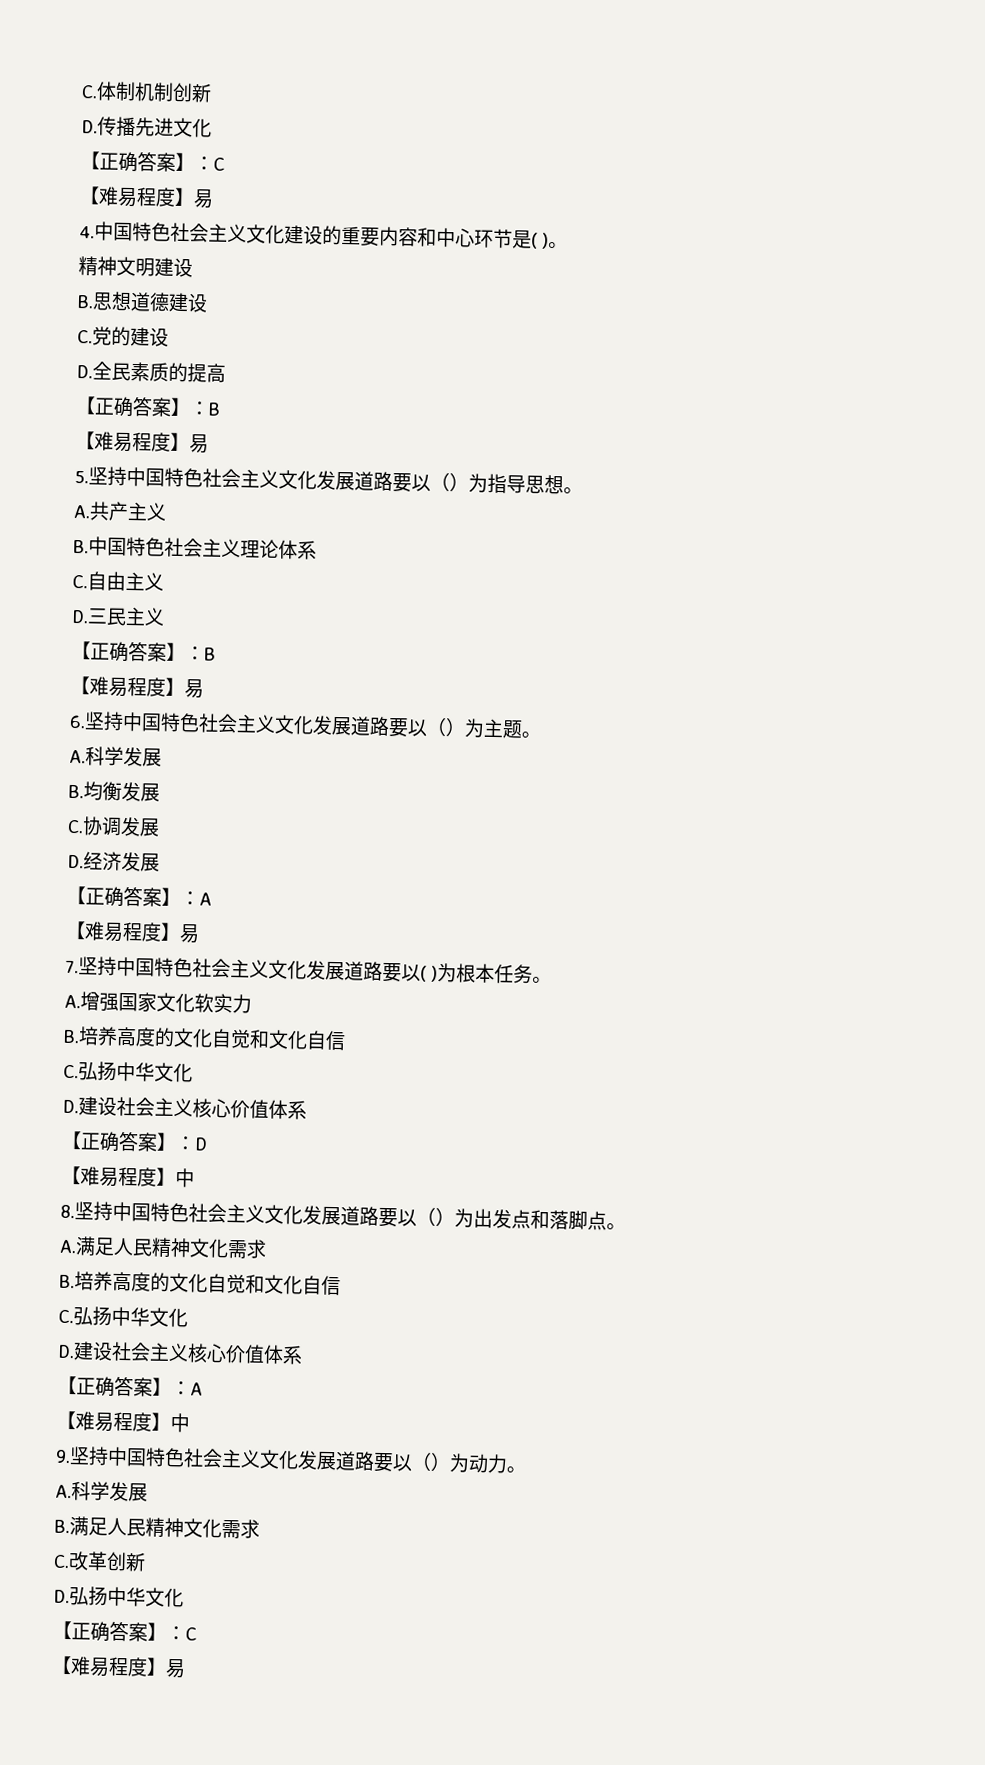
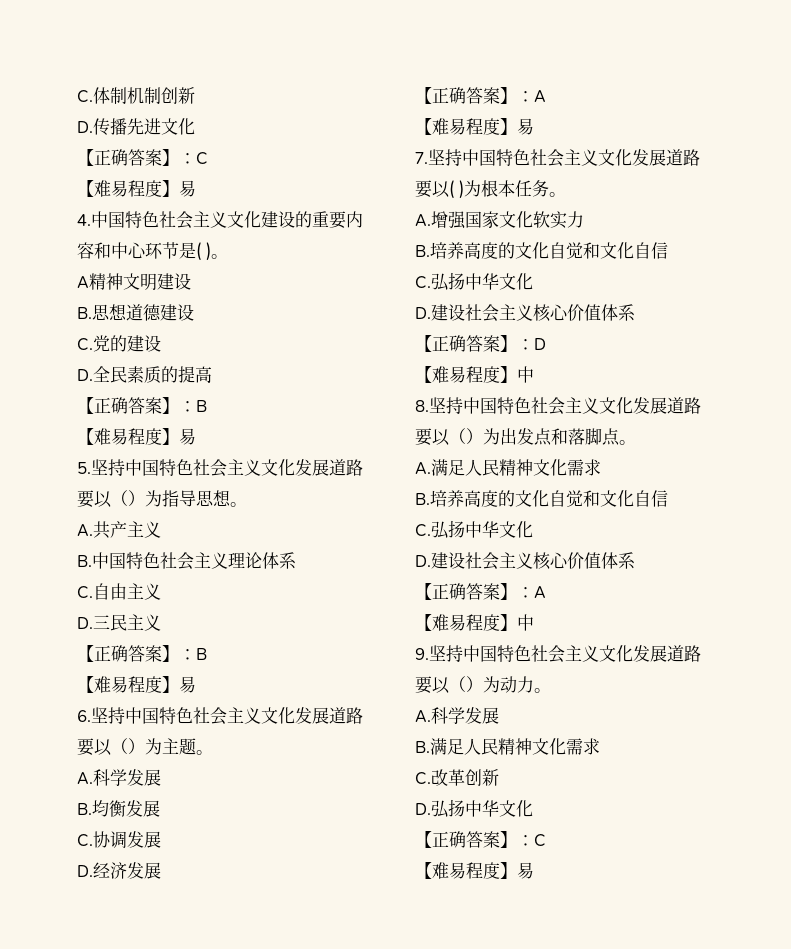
(569, 245) none -> [77,276,89,289] A

